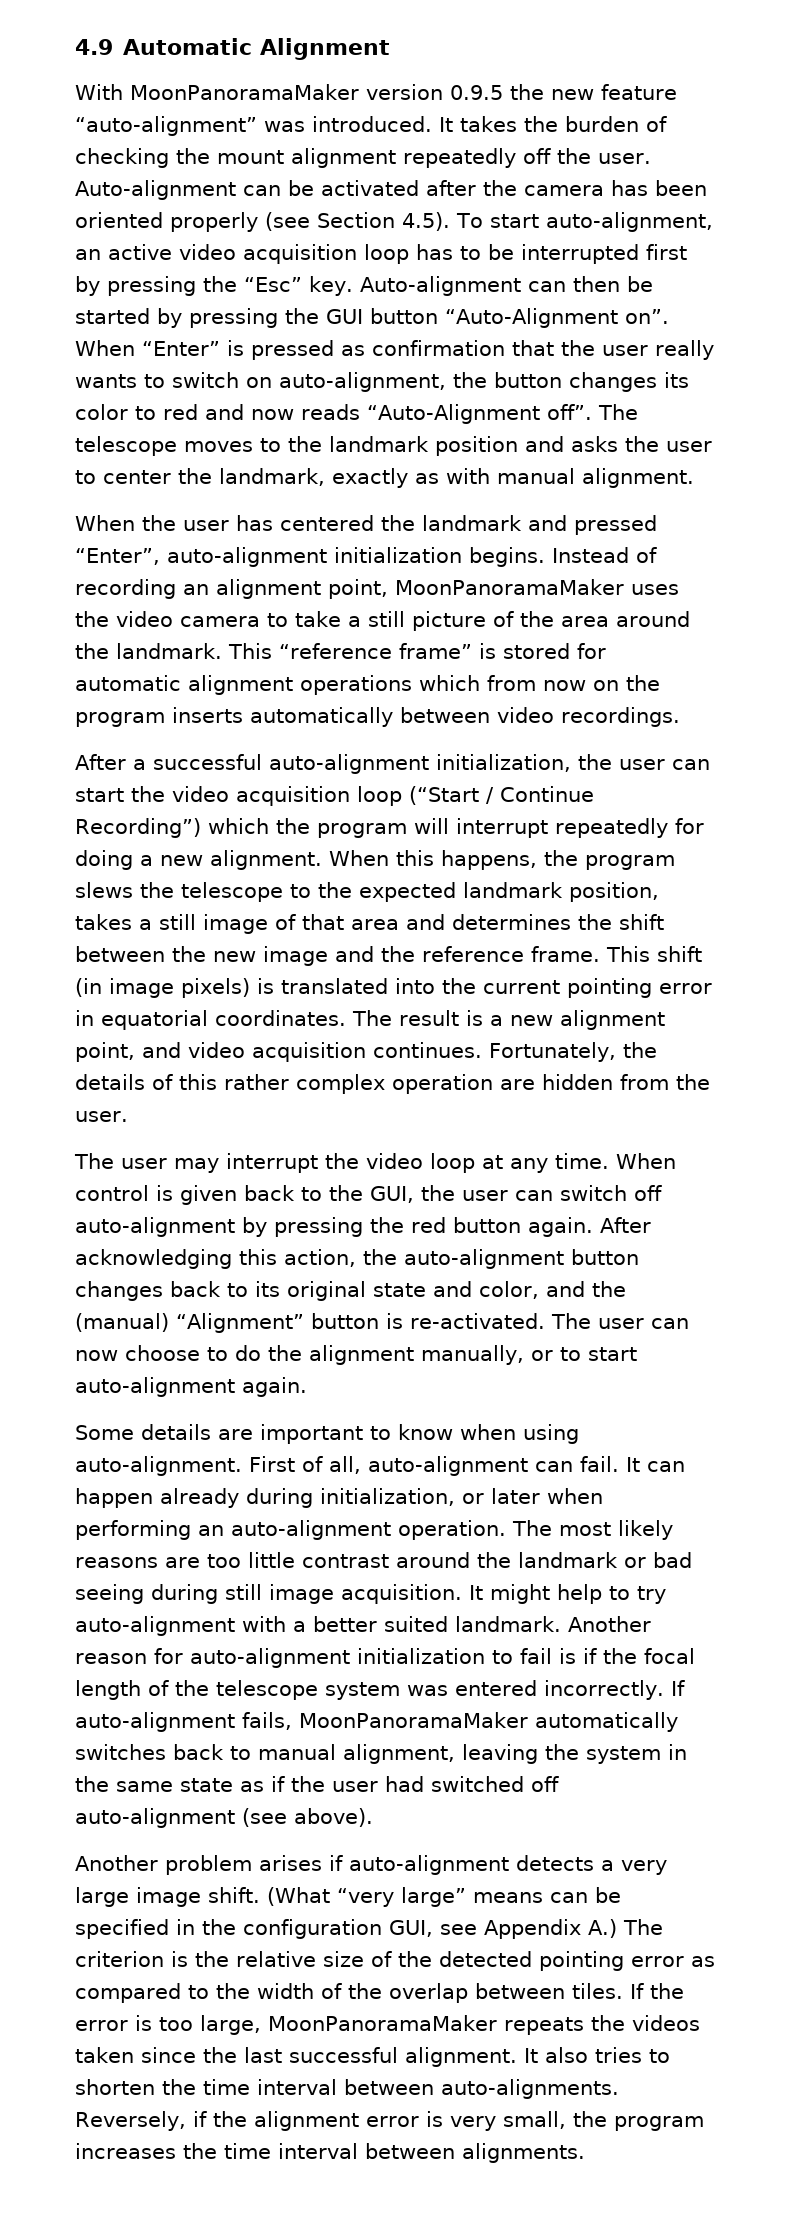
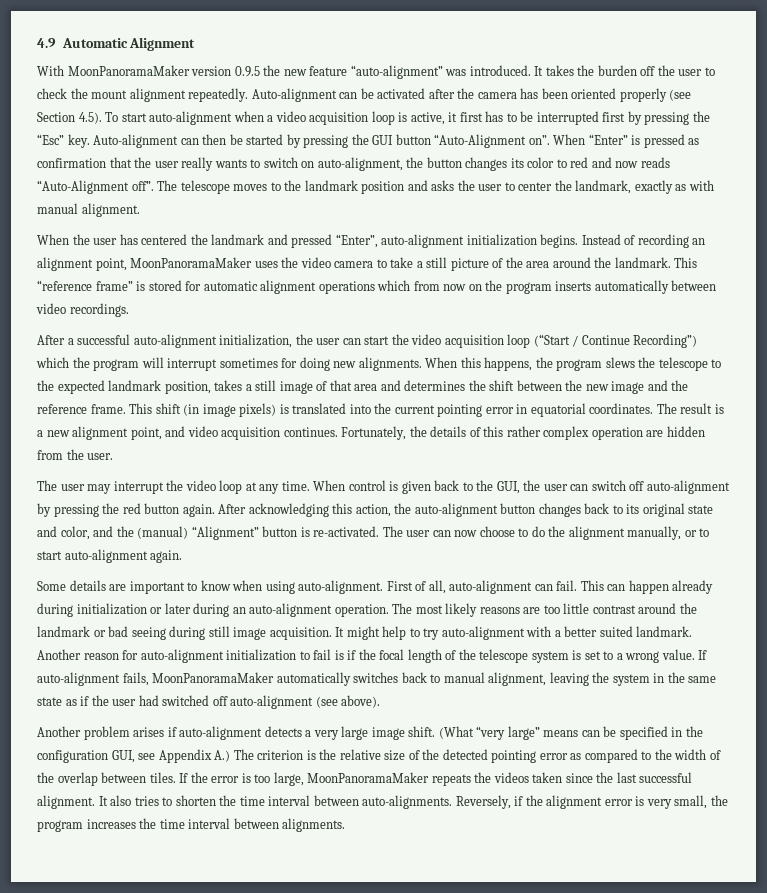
[645,116,667,132] [75,148,651,168] of checking the mount alignment repeatedly off the user. -> [640,65,715,76] [37,88,249,102] off the user to check the mount alignment repeatedly.
[545,212,713,232] [75,244,409,264] auto-alignment, an active video acquisition loop -> [149,111,483,125] auto-alignment when a video acquisition loop is active, it first
[554,818,668,838] repeatedly -> [219,358,278,368] sometimes
[140,850,322,870] a new alignment. -> [333,357,422,371] new alignments.
[625,1457,640,1472] It -> [580,580,604,591] This
[320,1488,455,1506] initialization, -> [76,603,147,615] initialization
[547,1488,603,1504] [75,1520,191,1540] when performing -> [193,603,230,617] during
[407,1680,664,1700] was entered incorrectly. -> [572,649,695,663] is set to a wrong value.

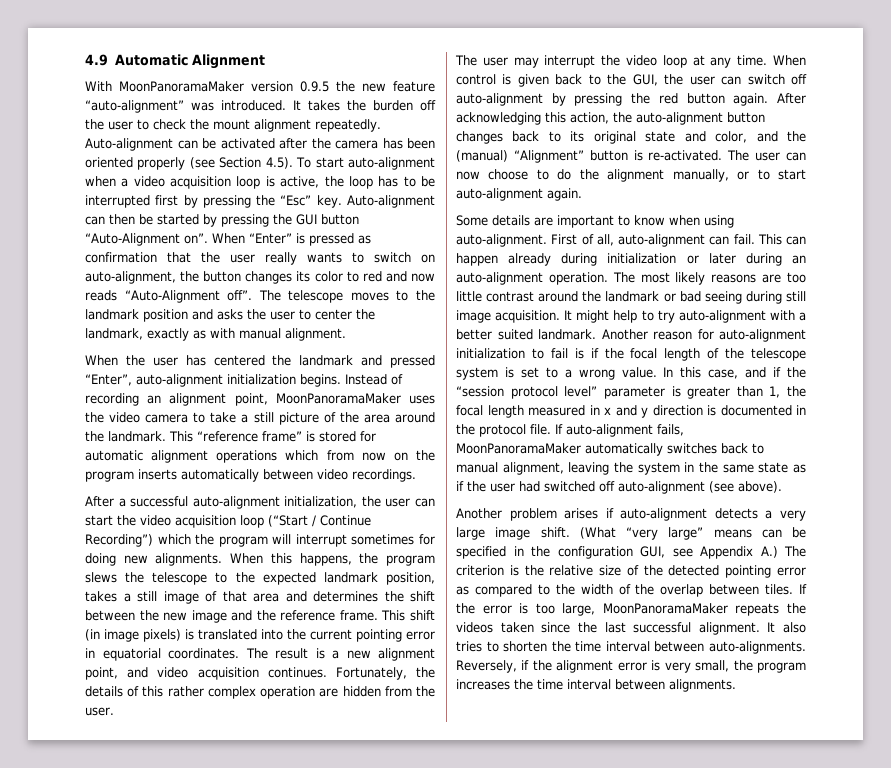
[448,112,483,122] it first -> [324,176,373,189] the loop
(695, 654) none -> [663,367,806,379] [456,386,806,399] [456,405,806,418] [456,424,551,437] In this case, and if the “session protocol level” parameter is greater than 1, the focal length measured in x and y direction is documented in the protocol file.

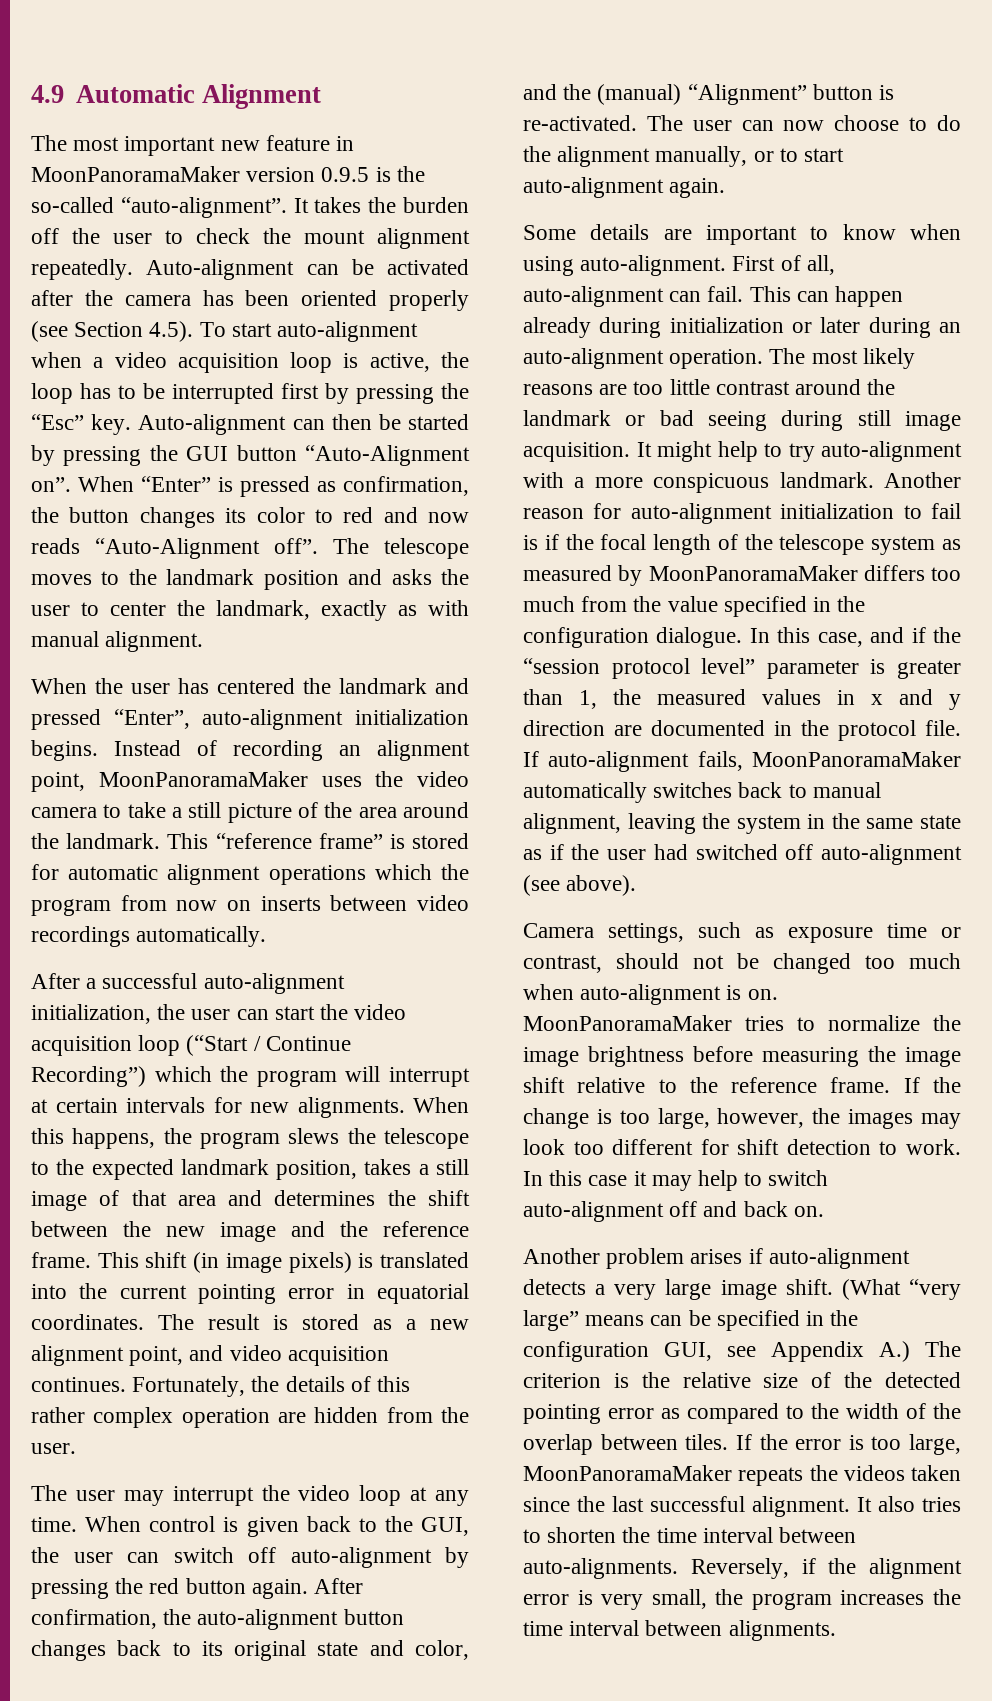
[85,81,435,92] [85,100,286,113] With MoonPanoramaMaker version 0.9.5 the new feature “auto-alignment” was introduced. -> [31,135,355,156] [31,166,425,182] [31,197,287,218] The most important new feature in MoonPanoramaMaker version 0.9.5 is the so-called “auto-alignment”.
[85,252,435,265] [85,271,176,284] confirmation that the user really wants to switch on auto-alignment, -> [343,476,469,496] confirmation,
(319, 455) none -> [441,864,469,880] [31,899,111,916] the program
[416,450,436,461] [85,469,416,482] the program inserts automatically between video recordings. -> [260,895,469,911] [31,926,267,947] inserts between video recordings automatically.
[351,534,435,545] [85,553,116,566] sometimes for doing -> [31,1097,242,1113] at certain intervals for
(325, 653) none -> [302,1314,392,1330] stored as
[456,112,609,125] acknowledging this action, -> [31,1609,157,1629] confirmation,
[456,329,533,340] better suited -> [594,473,770,493] more conspicuous
[504,367,657,380] is set to a wrong value. -> [942,539,961,550] [523,565,961,586] [523,596,866,617] [523,627,743,648] as measured by MoonPanoramaMaker differs too much from the value specified in the configuration dialogue.
[456,405,585,418] focal length measured -> [657,689,821,705] measured values
[707,405,716,416] is -> [614,725,642,736] are
(782, 487) none -> [523,922,961,943] [523,953,961,974] [523,984,778,1005] [523,1015,961,1031] [523,1046,961,1067] [523,1077,961,1093] [523,1108,961,1129] [523,1139,961,1155] [523,1170,829,1191] [523,1201,824,1222] // Camera settings, such as exposure time or contrast, should not be changed too much when auto-alignment is on. MoonPanoramaMaker tries to normalize the image brightness before measuring the image shift relative to the reference frame. If the change is too large, however, the images may look too different for shift detection to work. In this case it may help to switch auto-alignment off and back on.

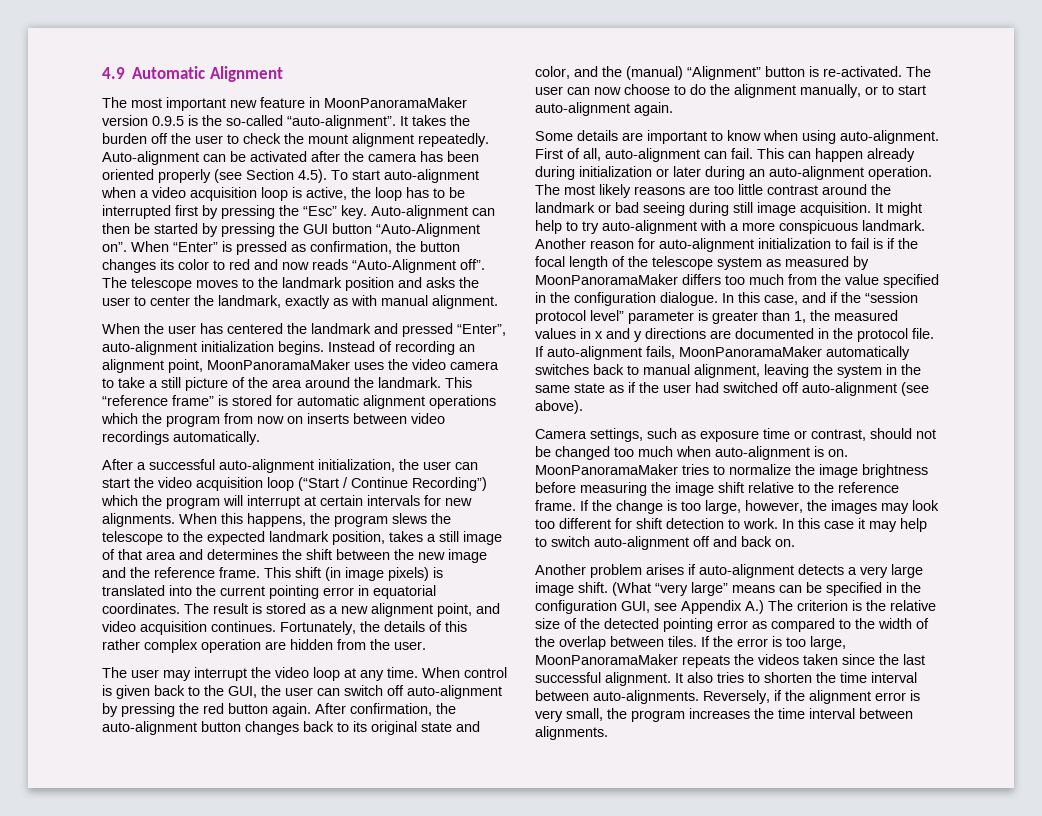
[523,720,605,736] direction -> [645,328,706,339] directions

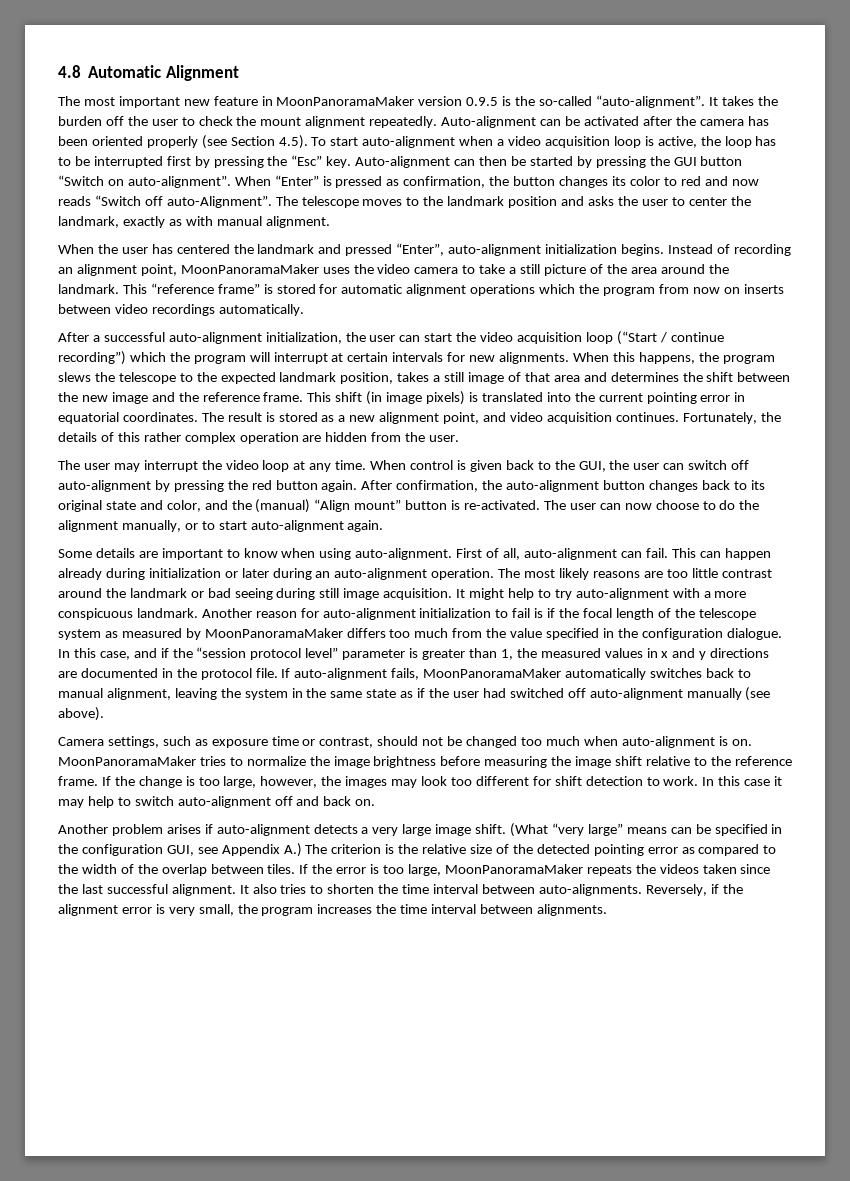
[102,67,125,79] 4.9 -> [58,65,81,78] 4.8
[376,223,480,237] [102,242,127,252] “Auto-Alignment on”. -> [58,175,231,188] “Switch on auto-alignment”.
[352,259,485,273] “Auto-Alignment off”. -> [94,195,272,208] “Switch off auto-Alignment”.
[351,477,487,491] Continue Recording”) -> [670,332,724,342] [58,351,126,365] continue recording”)
[687,66,761,80] “Alignment” -> [314,499,402,512] “Align mount”
(897, 389) none -> [686,688,742,700] manually

